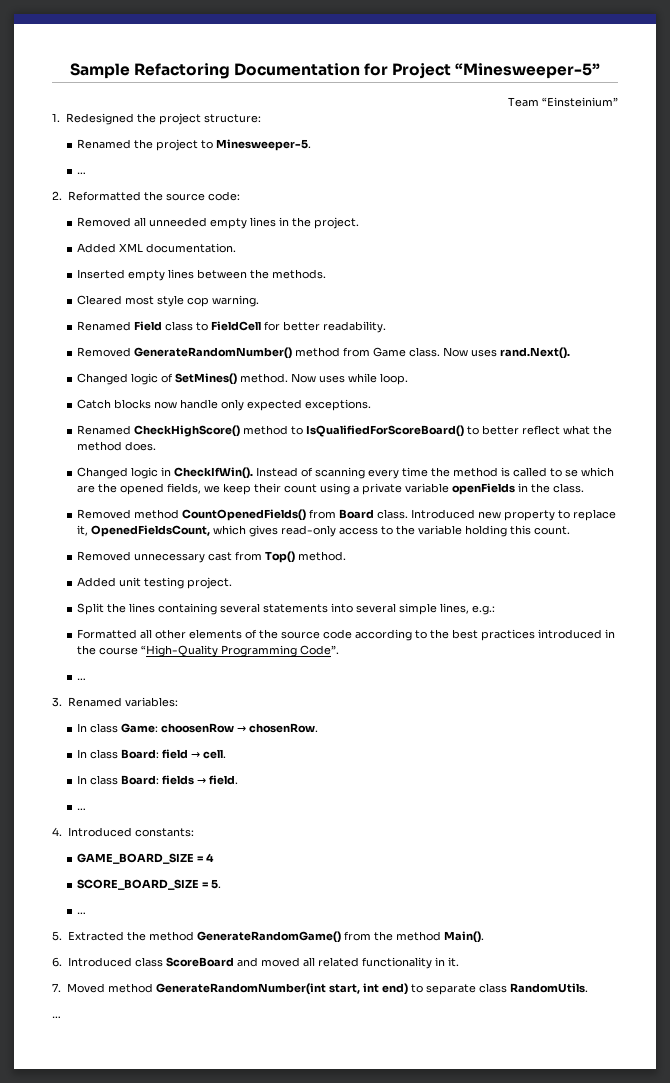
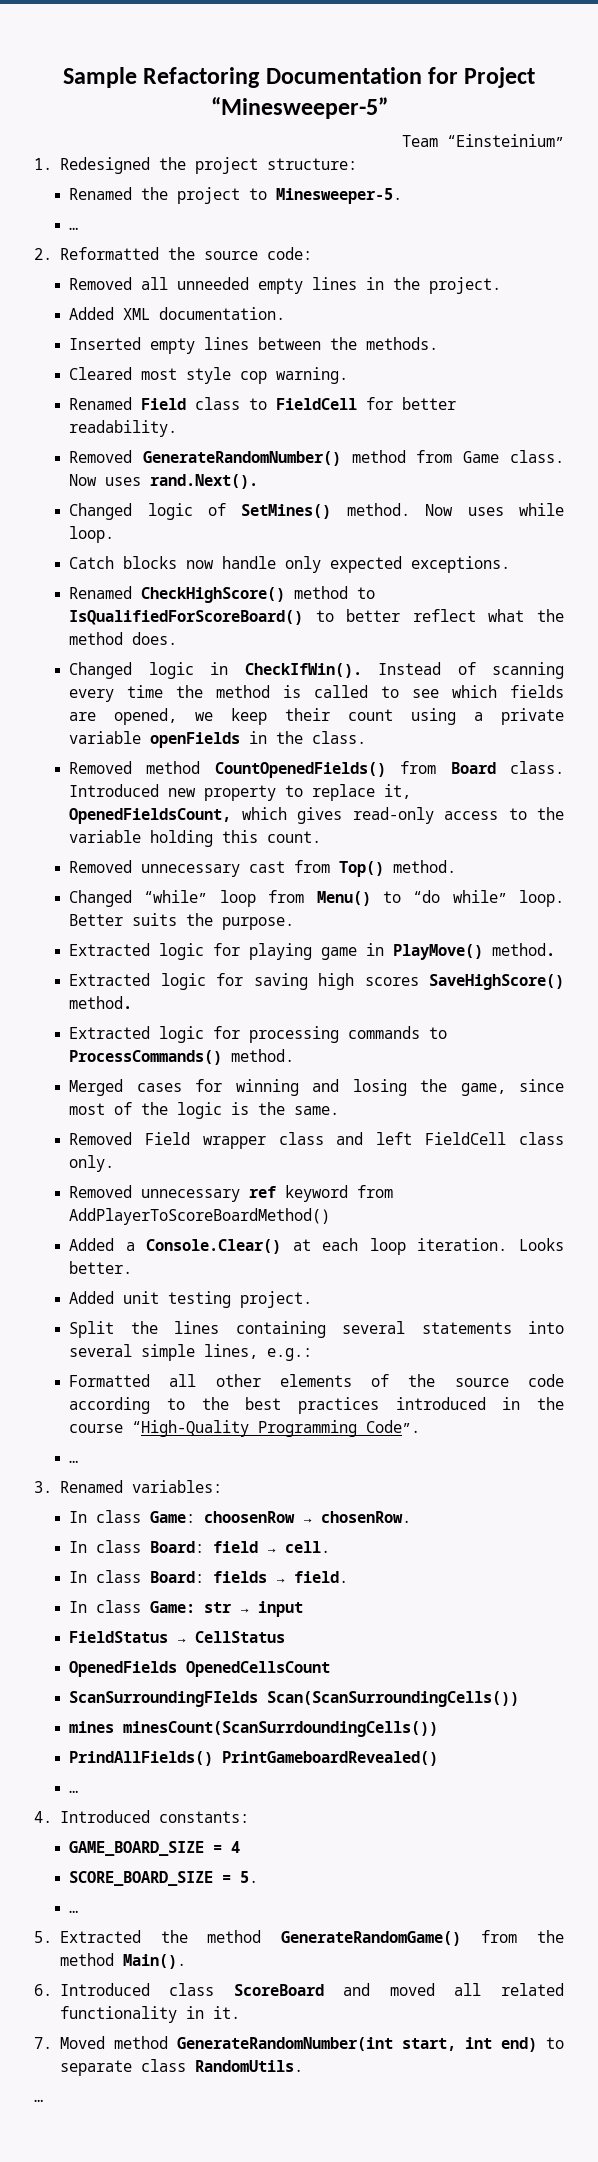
[565,467,615,477] [77,483,202,495] se which are the opened fields, -> [412,685,565,698] [69,708,178,725] see which fields are opened,
(347, 556) none -> [69,890,564,907] [69,913,295,930] [69,943,556,960] [69,973,564,990] [69,996,133,1009] [69,1026,448,1043] [69,1049,295,1065] [69,1079,564,1096] [69,1102,340,1119] [69,1132,564,1149] [69,1155,115,1172] [69,1185,394,1202] [69,1208,331,1225] [69,1238,565,1255] [69,1261,133,1274] // Changed “while” loop from Menu() to “do while” loop. Better suits the purpose. // Extracted logic for playing game in PlayMove() method. // Extracted logic for saving high scores SaveHighScore() method. // Extracted logic for processing commands to ProcessCommands() method. // Merged cases for winning and losing the game, since most of the logic is the same. // Removed Field wrapper class and left FieldCell class only. // Removed unnecessary ref keyword from AddPlayerToScoreBoardMethod() // Added a Console.Clear() at each loop iteration. Looks better.
(239, 780) none -> [69,1600,304,1617] [69,1631,286,1643] [69,1661,331,1677] [69,1691,520,1707] [69,1721,439,1737] [69,1751,439,1766] // In class Game: str → input // FieldStatus → CellStatus // OpenedFields OpenedCellsCount // ScanSurroundingFIelds Scan(ScanSurroundingCells()) // mines minesCount(ScanSurrdoundingCells()) // PrindAllFields() PrintGameboardRevealed()

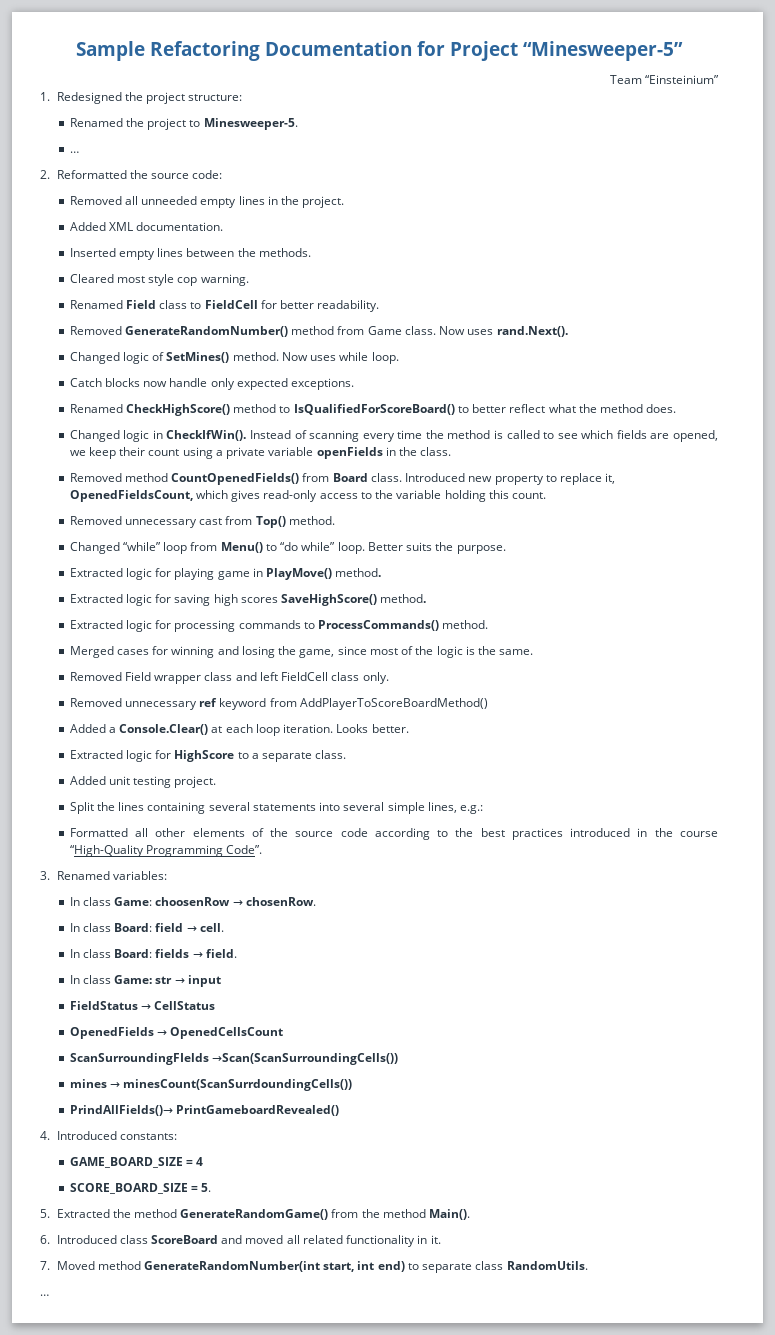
(133, 1267) none -> [69,750,347,762] // Extracted logic for HighScore to a separate class.
[69,1460,79,1463] // … -> (263, 849) none
(178, 1669) none -> [156,1030,167,1036] →
[267,1691,520,1707] Scan(ScanSurroundingCells()) -> [211,1053,398,1065] →Scan(ScanSurroundingCells())
(115, 1727) none -> [109,1082,120,1088] →
[69,1751,214,1766] PrindAllFields() -> [69,1105,173,1116] PrindAllFields()→
[69,1790,79,1793] // … -> (339, 1110) none
[69,1910,79,1913] // … -> (212, 1187) none

